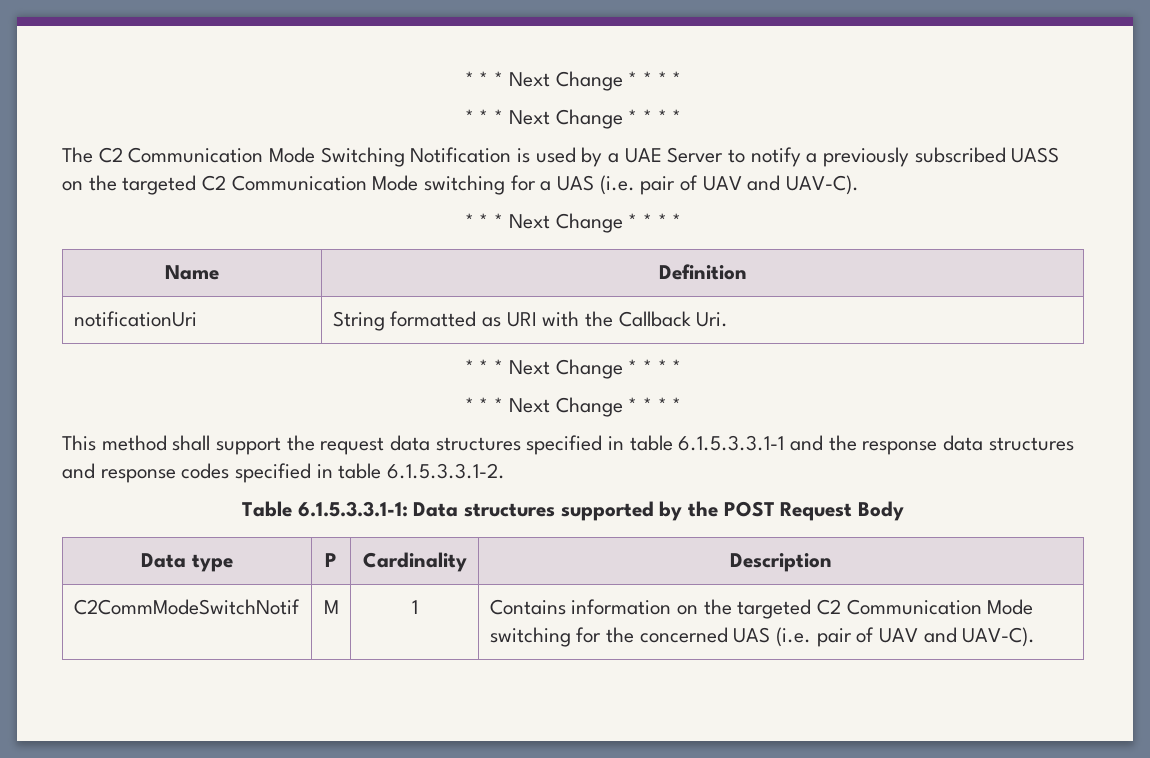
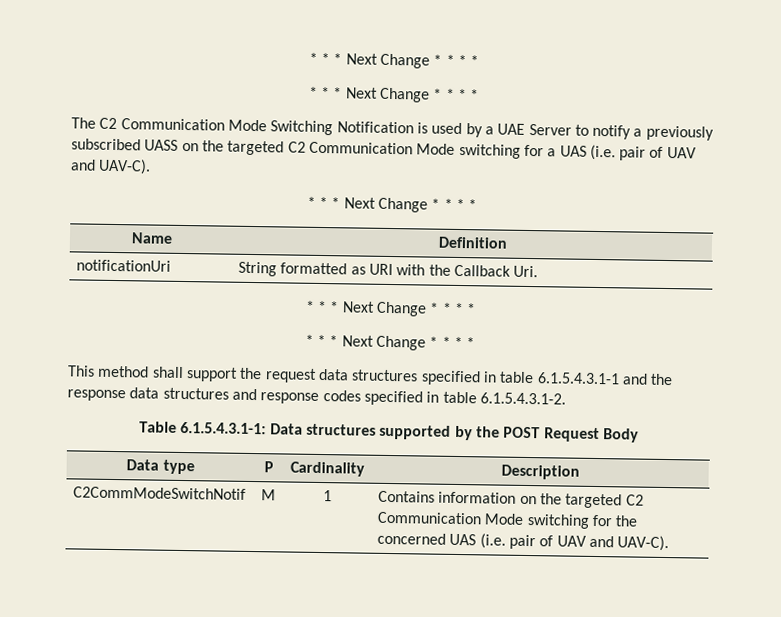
[678,435,785,451] 6.1.5.3.3.1-1 -> [536,372,620,385] 6.1.5.4.3.1-1
[387,463,506,479] 6.1.5.3.3.1-2. -> [479,392,566,405] 6.1.5.4.3.1-2.
[297,501,408,517] 6.1.5.3.3.1-1: -> [180,421,267,435] 6.1.5.4.3.1-1:

